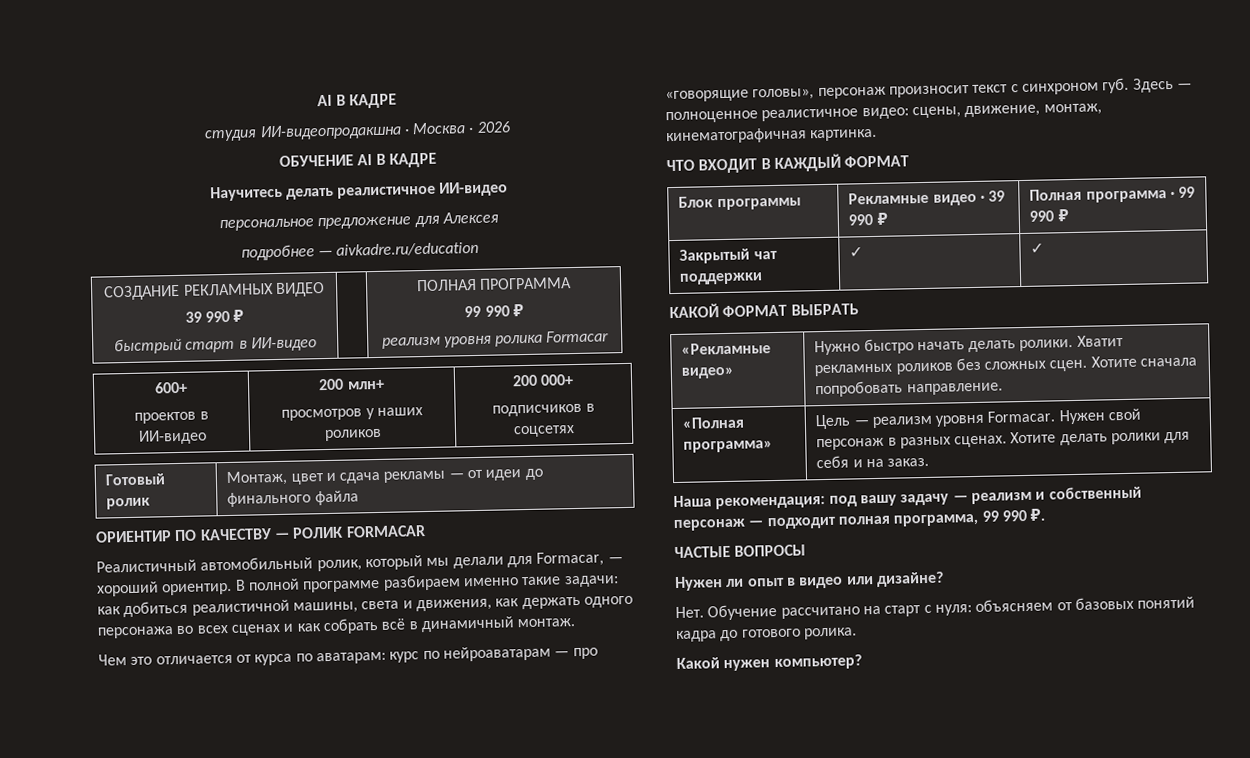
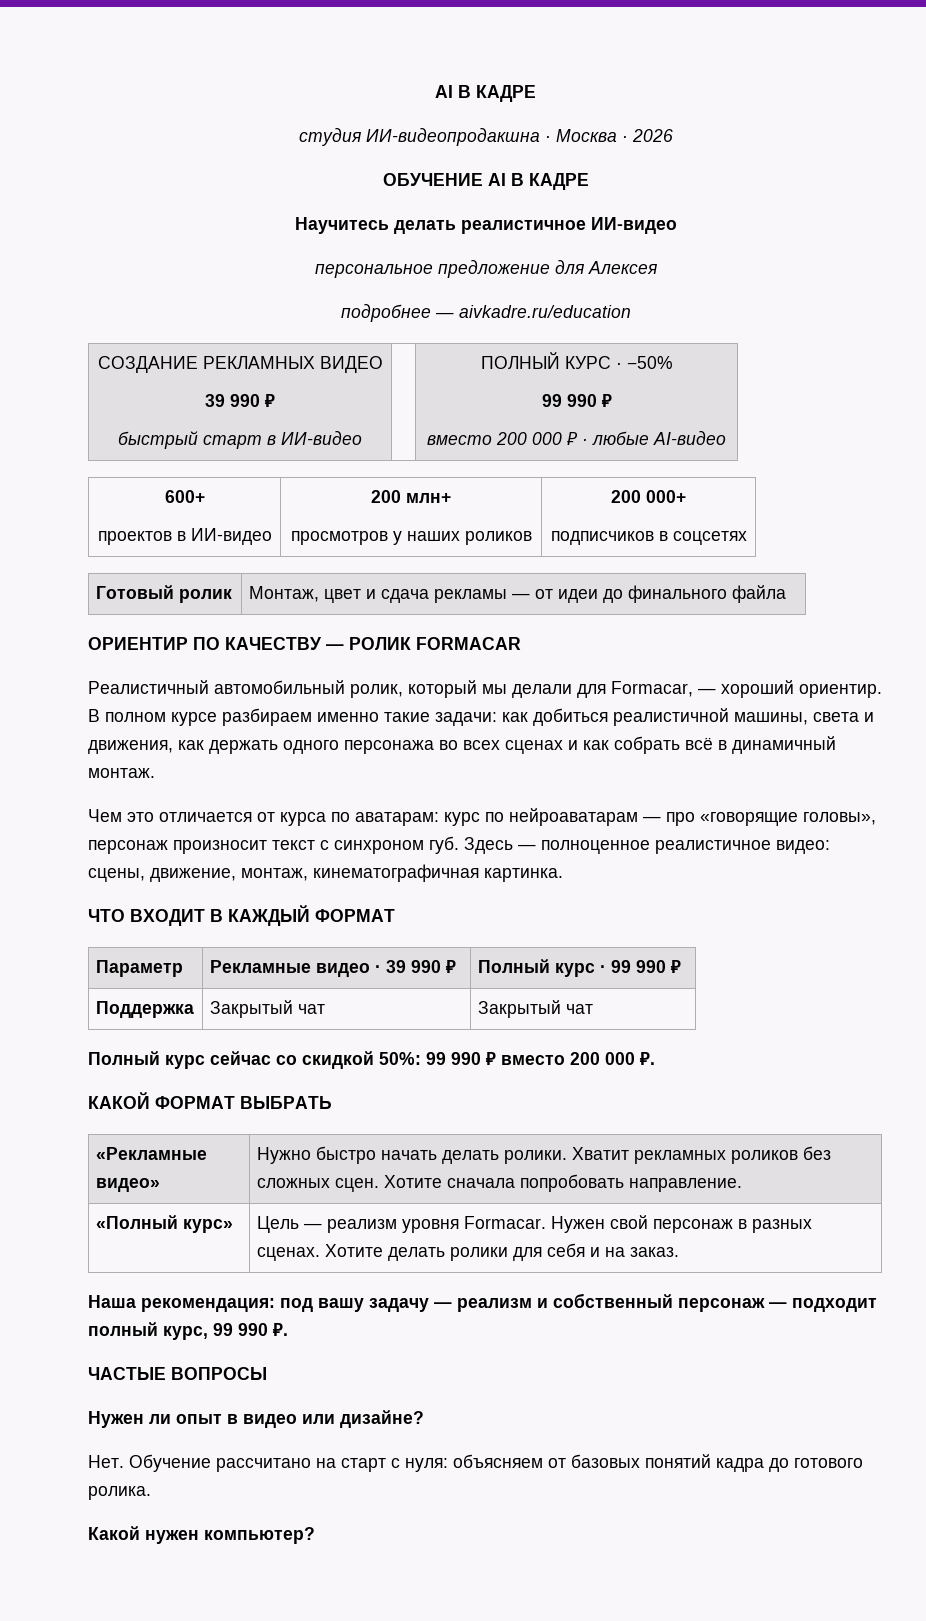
[415,277,573,292] [464,304,524,318] [381,330,610,349] ПОЛНАЯ ПРОГРАММА // 99 990 ₽ // реализм уровня ролика Formacar -> [480,352,673,369] [541,394,612,407] [426,431,726,445] ПОЛНЫЙ КУРС · −50% // 99 990 ₽ // вместо 200 000 ₽ · любые AI-видео
[247,578,381,593] полной программе -> [105,712,217,726] полном курсе
[678,196,801,211] Блок программы -> [95,960,183,977] Параметр
[1029,188,1167,203] Полная программа -> [477,959,595,977] Полный курс
[679,248,778,264] [679,272,764,285] [849,246,864,258] [1030,242,1045,254] Закрытый чат поддержки | ✓ | ✓ -> [95,1001,194,1018] [209,1000,325,1018] [477,1000,593,1018] [88,1051,655,1069] Поддержка | Закрытый чат | Закрытый чат // Полный курс сейчас со скидкой 50%: 99 990 ₽ вместо 200 000 ₽.
[682,416,745,429] [683,440,774,453] «Полная программа» -> [95,1215,233,1233] «Полный курс»
[837,513,980,527] полная программа, -> [88,1322,208,1340] полный курс,

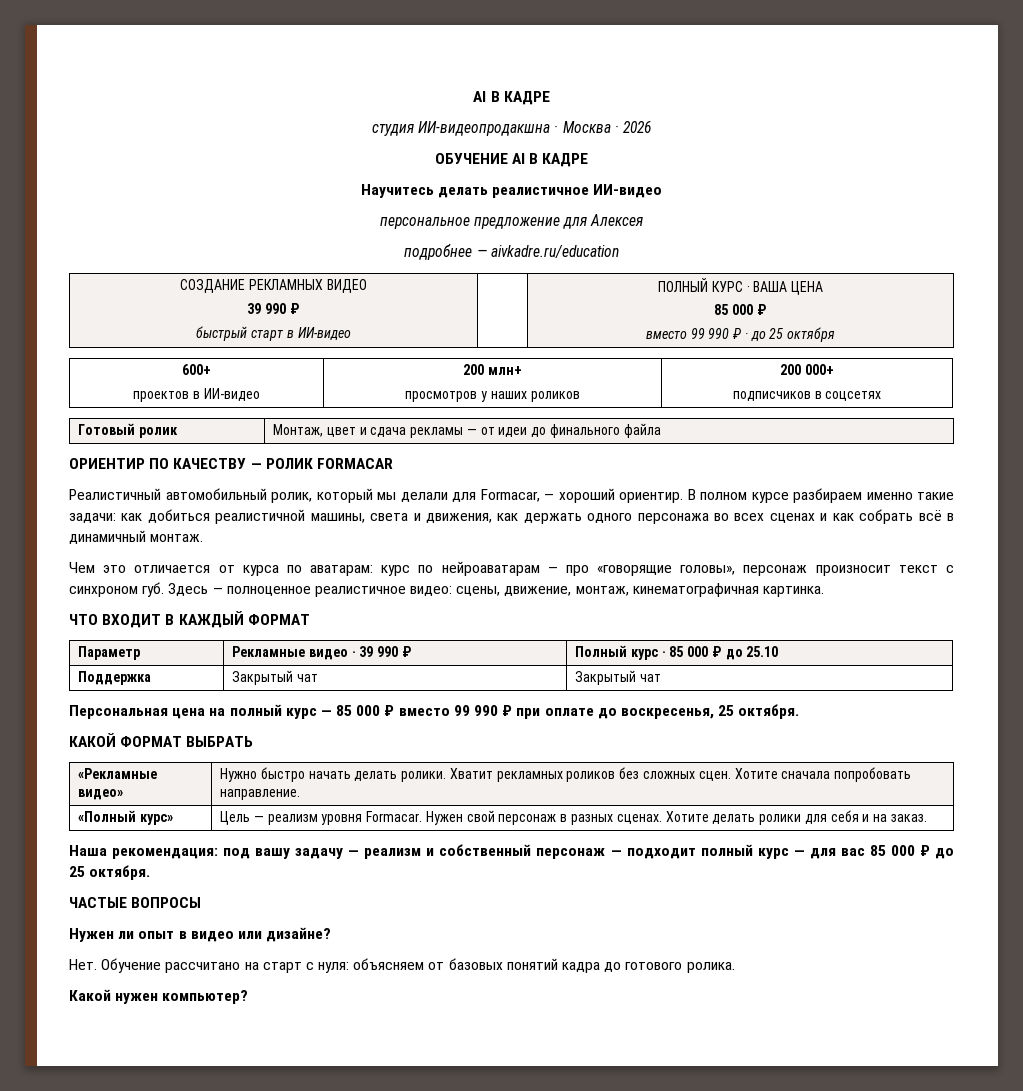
[626,356,673,369] [541,394,612,407] [426,431,726,445] −50% // 99 990 ₽ // вместо 200 000 ₽ · любые AI-видео -> [753,281,824,295] [714,304,767,315] [645,327,836,342] ВАША ЦЕНА // 85 000 ₽ // вместо 99 990 ₽ · до 25 октября
[610,960,681,973] 99 990 ₽ -> [669,646,779,660] 85 000 ₽ до 25.10
[88,1051,655,1069] Полный курс сейчас со скидкой 50%: 99 990 ₽ вместо 200 000 ₽. -> [69,704,800,719] Персональная цена на полный курс — 85 000 ₽ вместо 99 990 ₽ при оплате до воскресенья, 25 октября.
[163,1323,288,1340] курс, 99 990 ₽. -> [757,845,954,859] [69,865,151,880] курс — для вас 85 000 ₽ до 25 октября.

